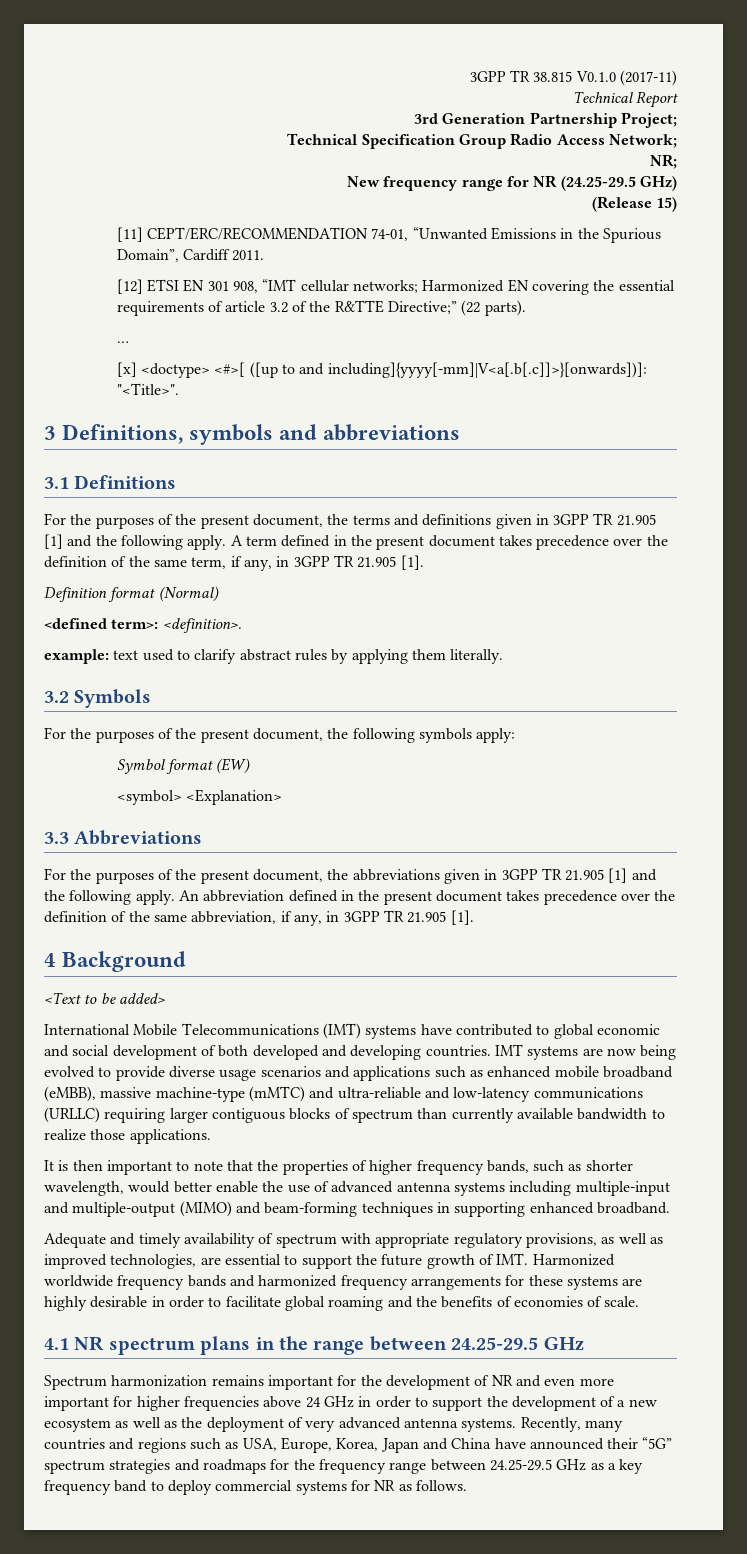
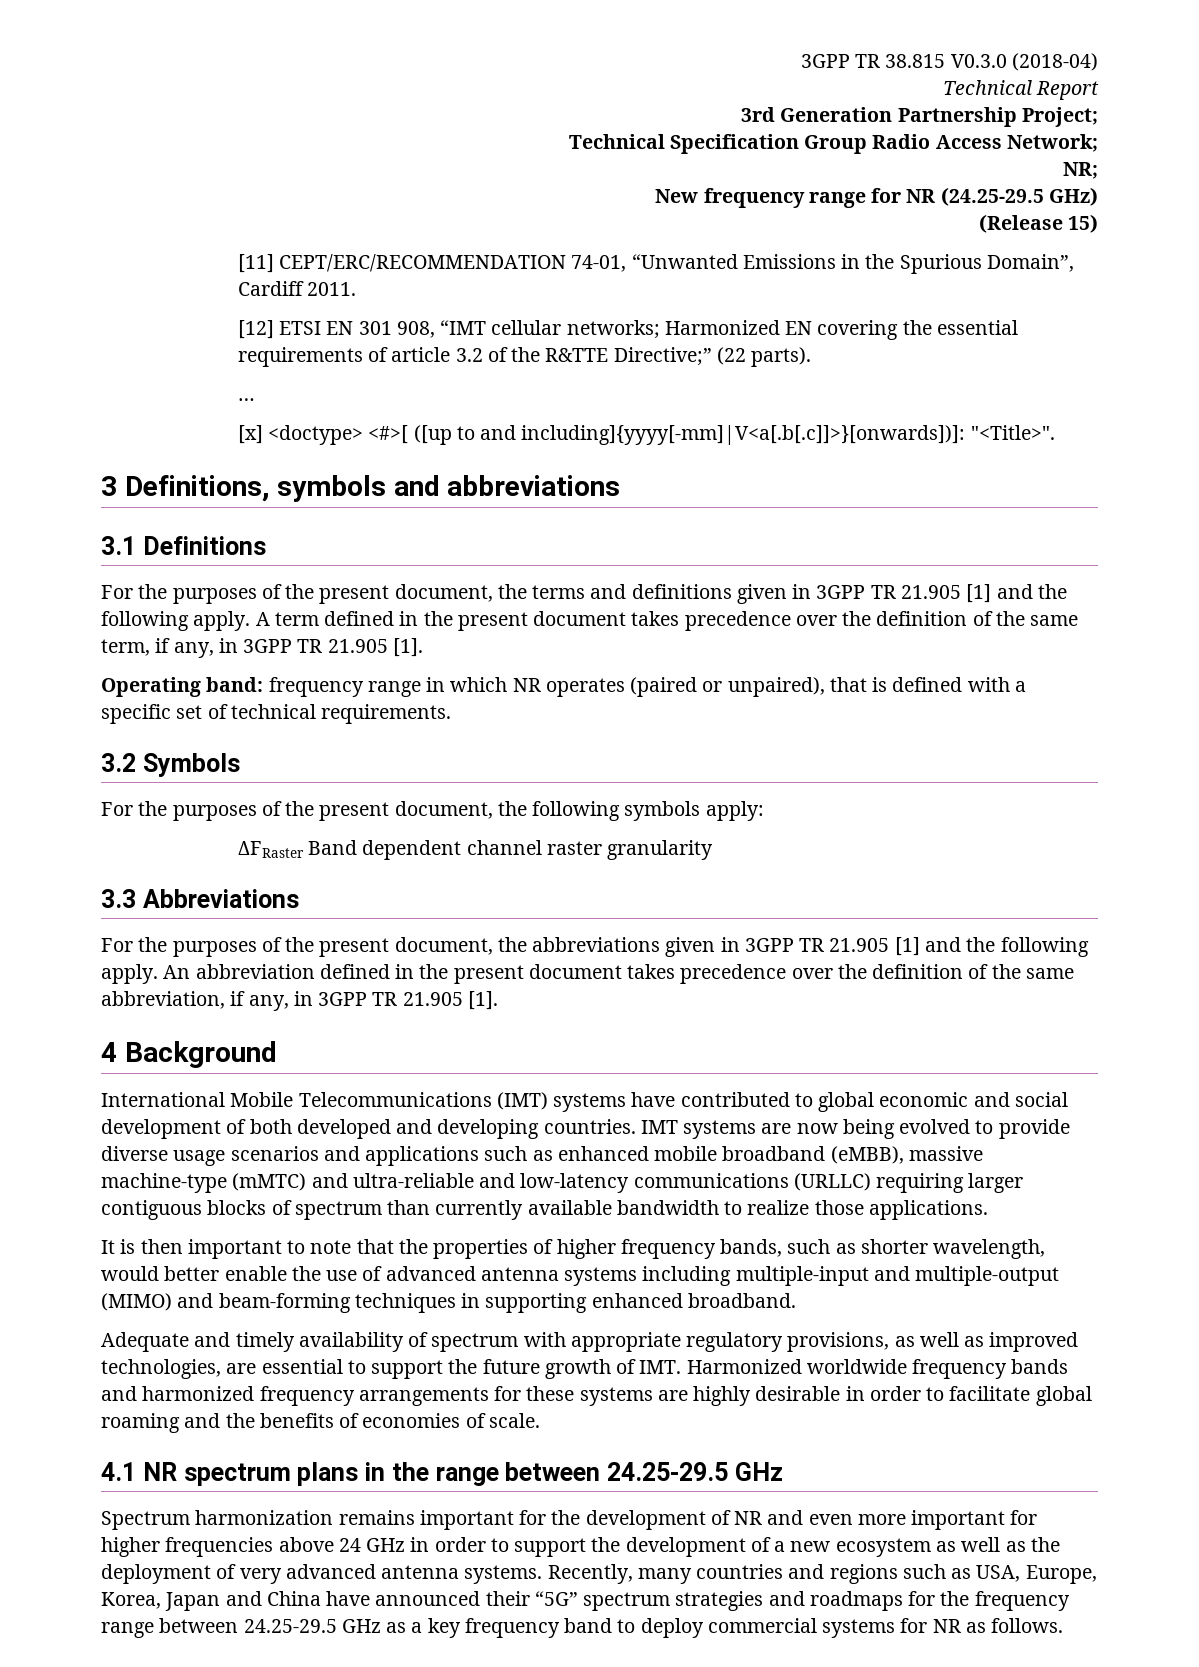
[575,70,678,86] V0.1.0 (2017-11) -> [950,53,1098,71] V0.3.0 (2018-04)
[44,586,219,602] [44,618,242,633] [44,649,504,664] Definition format (Normal) // <defined term>: <definition>. // example: text used to clarify abstract rules by applying them literally. -> [101,677,1026,697] [101,704,452,724] Operating band: frequency range in which NR operates (paired or unpaired), that is defined with a specific set of technical requirements.
[116,758,251,774] [116,789,283,805] Symbol format (EW) // <symbol> <Explanation> -> [237,840,714,860] ΔFRaster Band dependent channel raster granularity
[44,992,165,1004] // <Text to be added> -> (277, 1054) none

